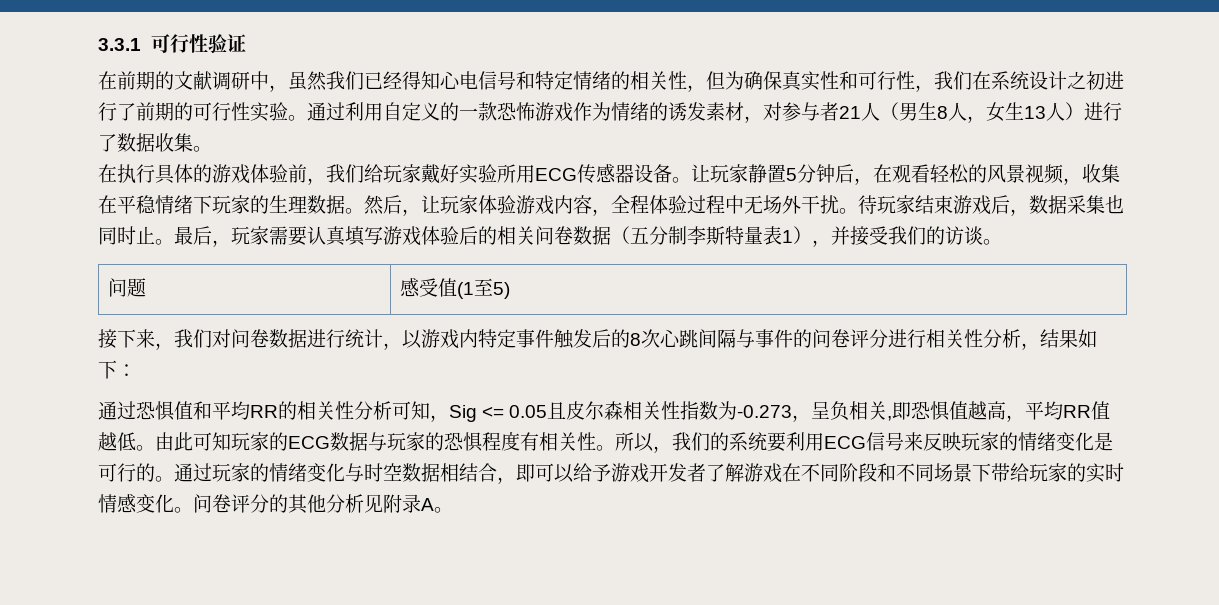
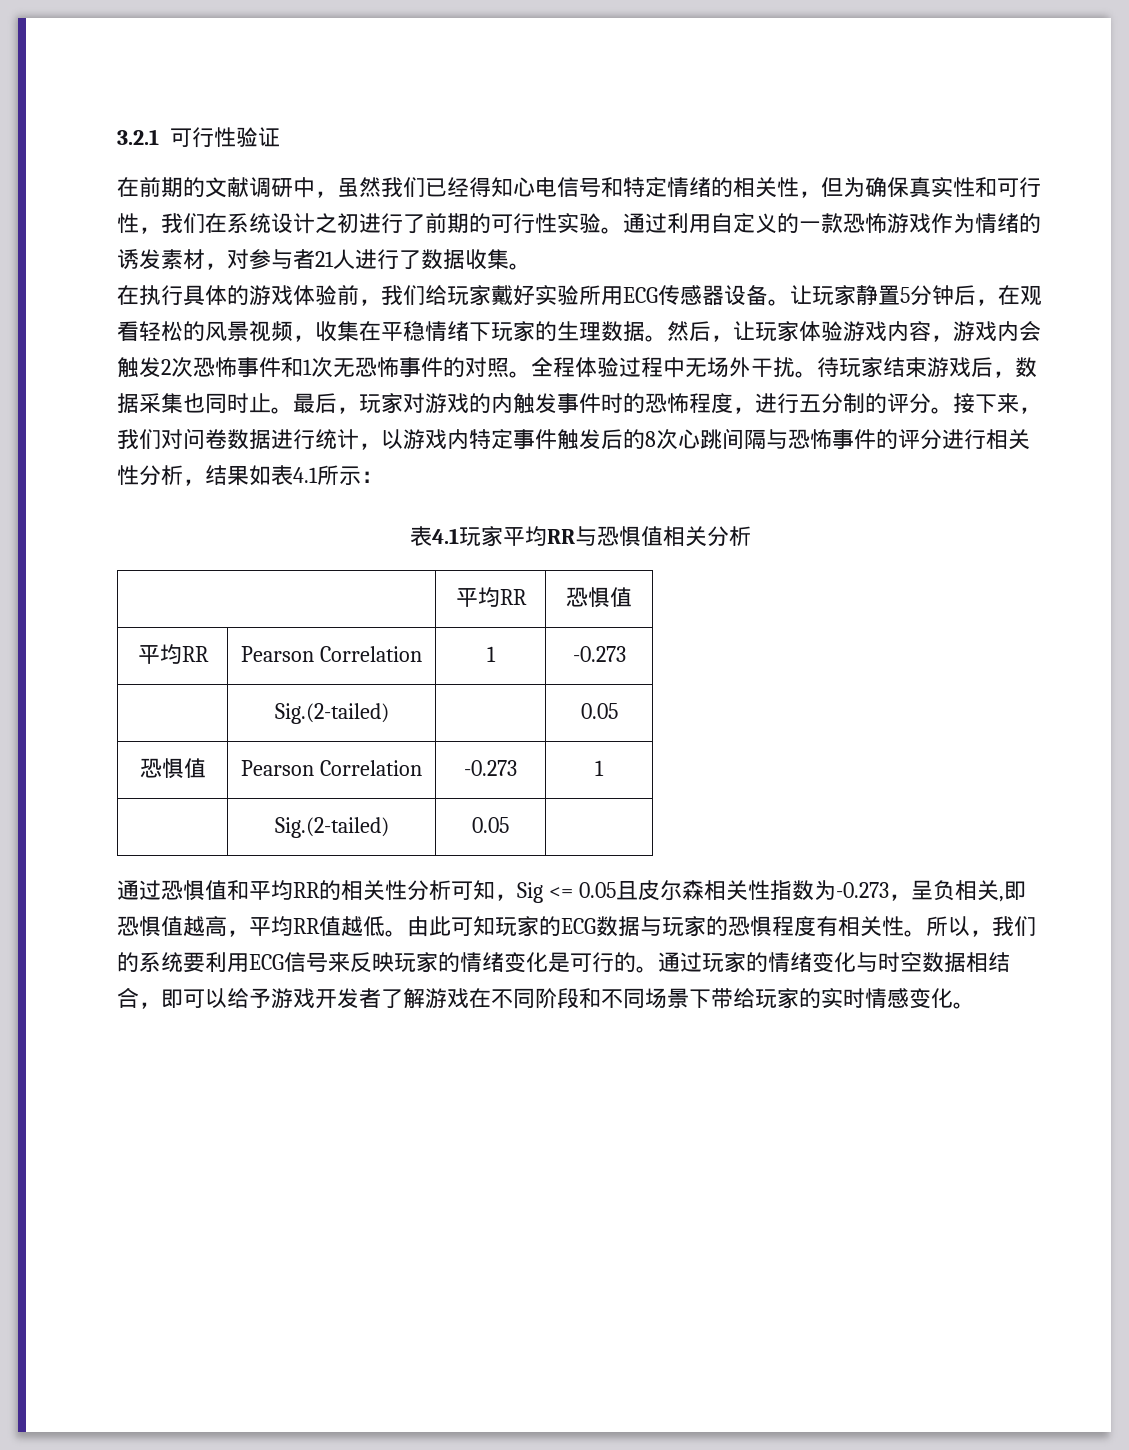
[98,38,141,51] 3.3.1 -> [117,129,159,145] 3.2.1
[880,102,1084,123] （男生8人，女生13人） -> (355, 259) none
(611, 212) none -> [953,321,1041,342] [117,357,531,378] 游戏内会触发2次恐怖事件和1次无恐怖事件的对照。
[269,226,1002,247] [107,278,146,297] [399,278,510,299] 需要认真填写游戏体验后的相关问卷数据（五分制李斯特量表1），并接受我们的访谈。 // 问题 | 感受值(1至5) // -> [403,393,953,414] 对游戏的内触发事件时的恐怖程度，进行五分制的评分。
[755,329,850,348] 事件的问卷 -> [788,429,898,450] 恐怖事件的
[98,360,136,379] 下： -> [271,465,383,485] [410,526,751,547] [455,587,527,607] [566,587,632,608] [137,644,209,664] [241,646,422,662] [486,646,496,662] [572,646,626,662] [274,703,389,724] [580,703,618,719] [139,758,206,779] [241,760,422,776] [464,760,517,776] [595,760,604,776] [274,817,389,838] [472,817,509,833] 表4.1所示： // 表4.1玩家平均RR与恐惧值相关分析 // | 平均RR | 恐惧值 // 平均RR | Pearson Correlation | 1 | -0.273 // | Sig.(2-tailed) | | 0.05 // 恐惧值 | Pearson Correlation | -0.273 | 1 // | Sig.(2-tailed) | 0.05 |
[193,494,453,514] 问卷评分的其他分析见附录A。 -> (975, 1005) none

